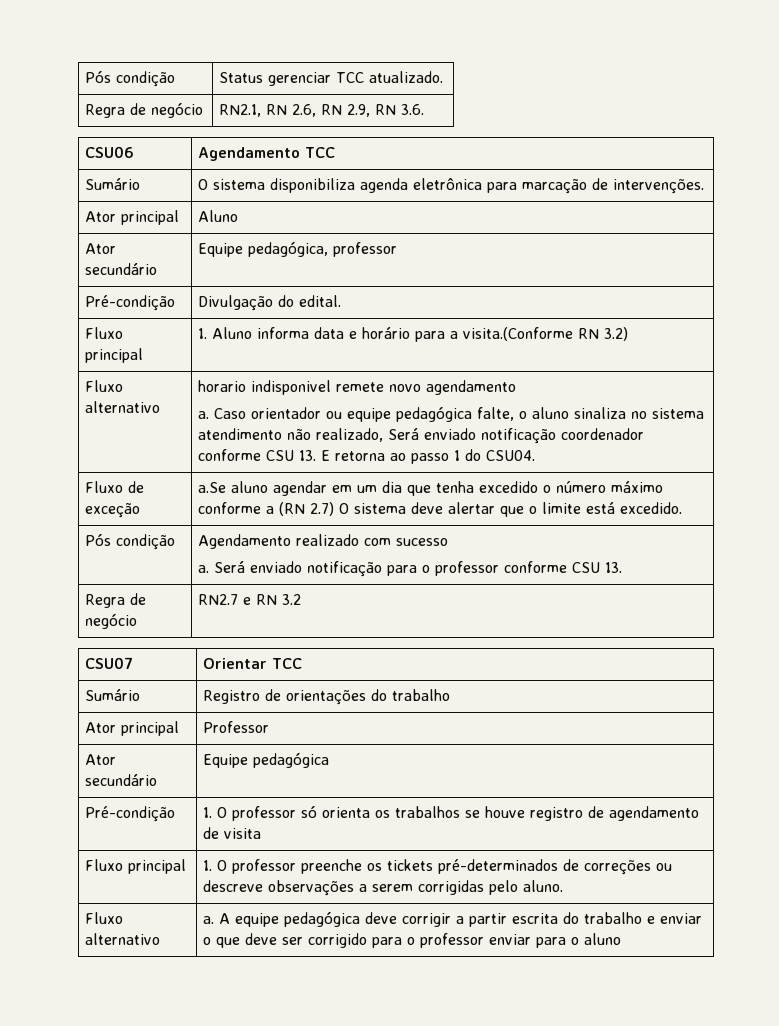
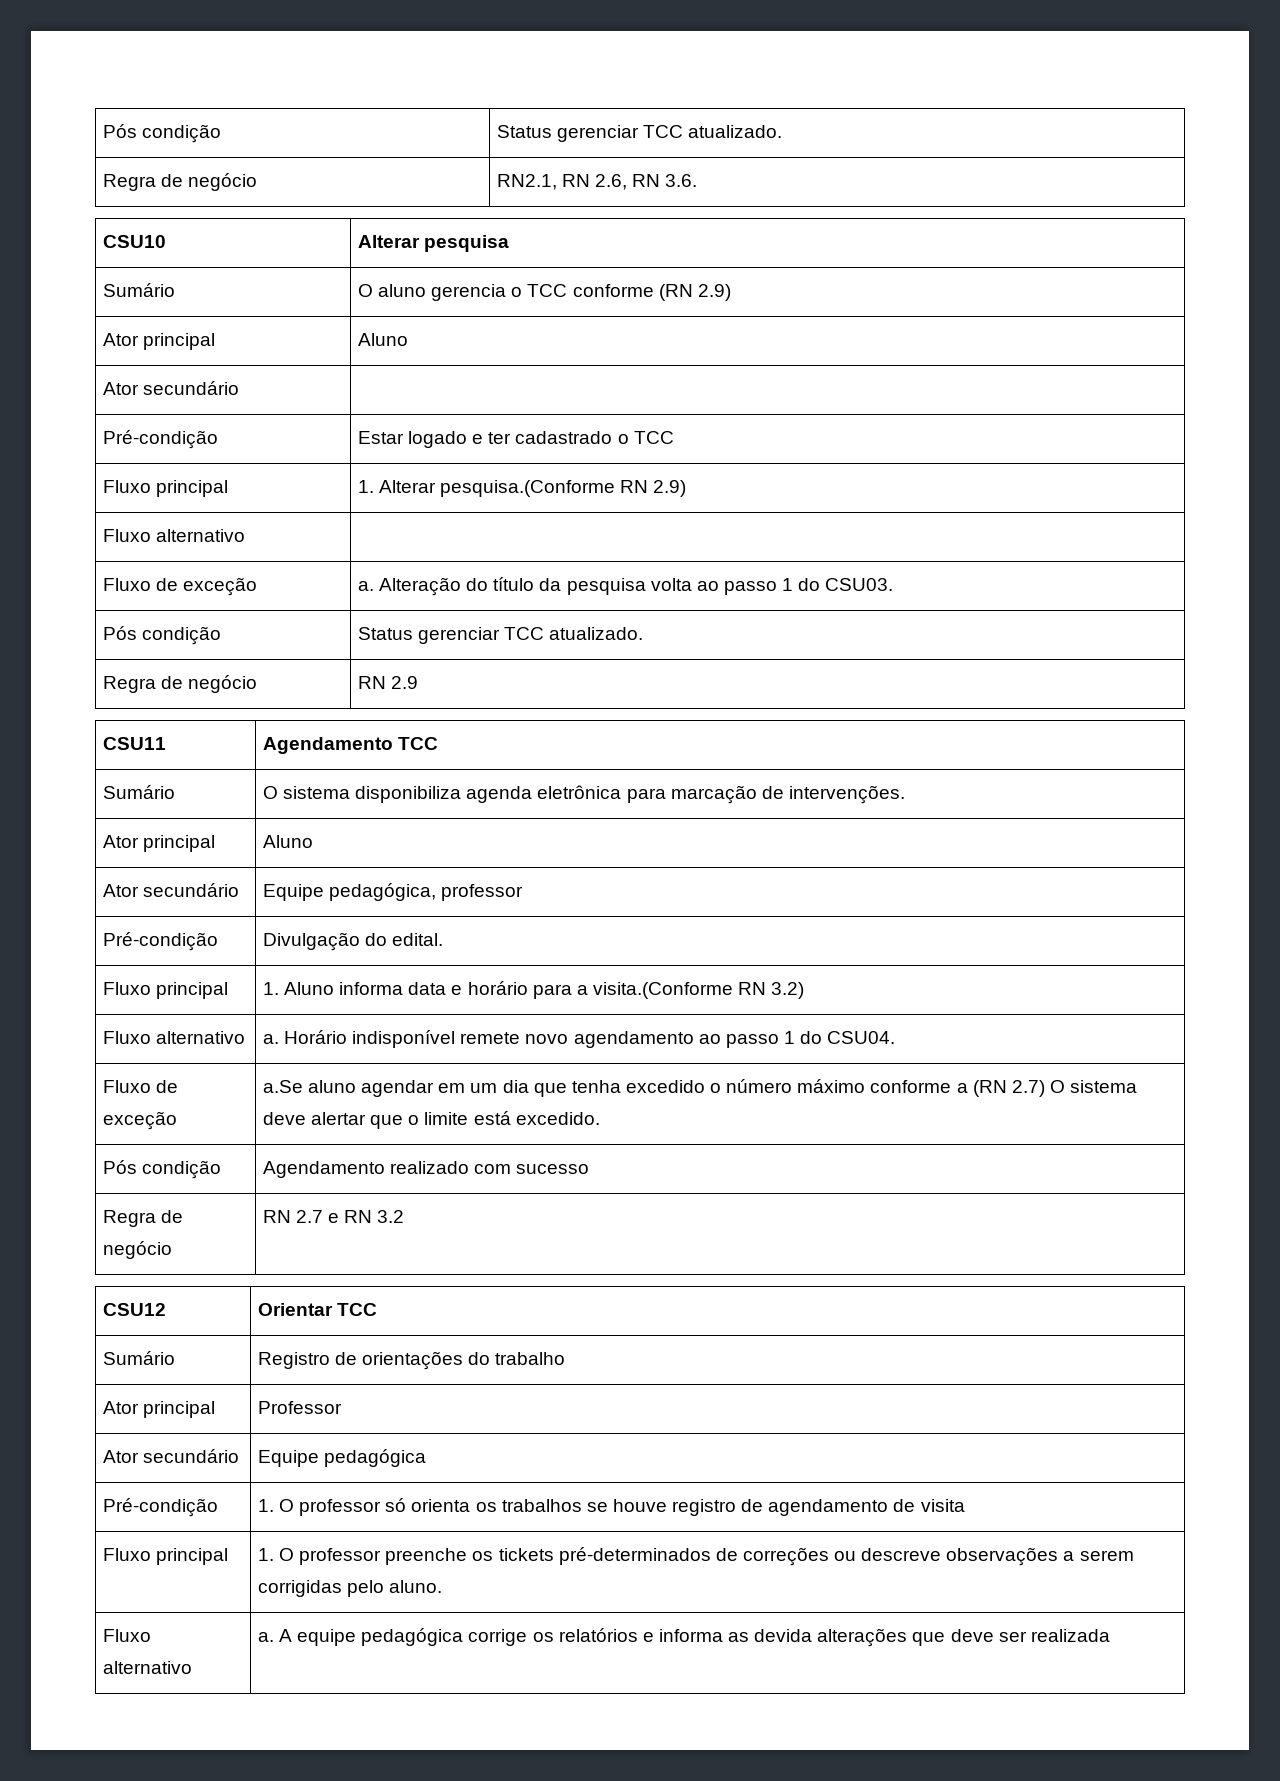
[347,104,397,117] 2.9, RN -> (661, 180) none
[85,146,135,158] CSU06 -> [102,235,166,248] [357,235,510,252] [102,283,175,297] [357,284,731,301] [102,333,216,350] [357,333,408,346] [102,381,240,395] [102,430,218,449] [357,431,674,448] [102,480,229,497] [357,480,687,497] [102,529,246,542] [102,577,258,596] [357,577,894,596] [102,626,222,645] [357,627,644,644] [102,675,258,693] [357,676,419,689] [102,737,166,750] CSU10 | Alterar pesquisa // Sumário | O aluno gerencia o TCC conforme (RN 2.9) // Ator principal | Aluno // Ator secundário | // Pré-condição | Estar logado e ter cadastrado o TCC // Fluxo principal | 1. Alterar pesquisa.(Conforme RN 2.9) // Fluxo alternativo | // Fluxo de exceção | a. Alteração do título da pesquisa volta ao passo 1 do CSU03. // Pós condição | Status gerenciar TCC atualizado. // Regra de negócio | RN 2.9 // CSU11
[198,380,332,395] horario indisponivel -> [262,1030,456,1048] a. Horário indisponível
[198,406,705,422] [198,428,645,444] [198,449,386,461] // a. Caso orientador ou equipe pedagógica falte, o aluno sinaliza no sistema atendimento não realizado, Será enviado notificação coordenador conforme CSU 13. E retorna -> (694, 1039) none
[198,561,623,577] [85,593,147,608] [85,613,138,629] [198,594,239,605] // a. Será enviado notificação para o professor conforme CSU 13. // Regra de negócio | RN2.7 -> [102,1210,184,1227] [102,1241,172,1259] [262,1210,324,1223] // Regra de negócio | RN 2.7
[85,657,134,669] CSU07 -> [102,1303,166,1316] CSU12
[365,912,703,927] [203,933,622,948] deve corrigir a partir escrita do trabalho e enviar o que deve ser corrigido para o professor enviar para o aluno -> [468,1628,1110,1647] corrige os relatórios e informa as devida alterações que deve ser realizada

